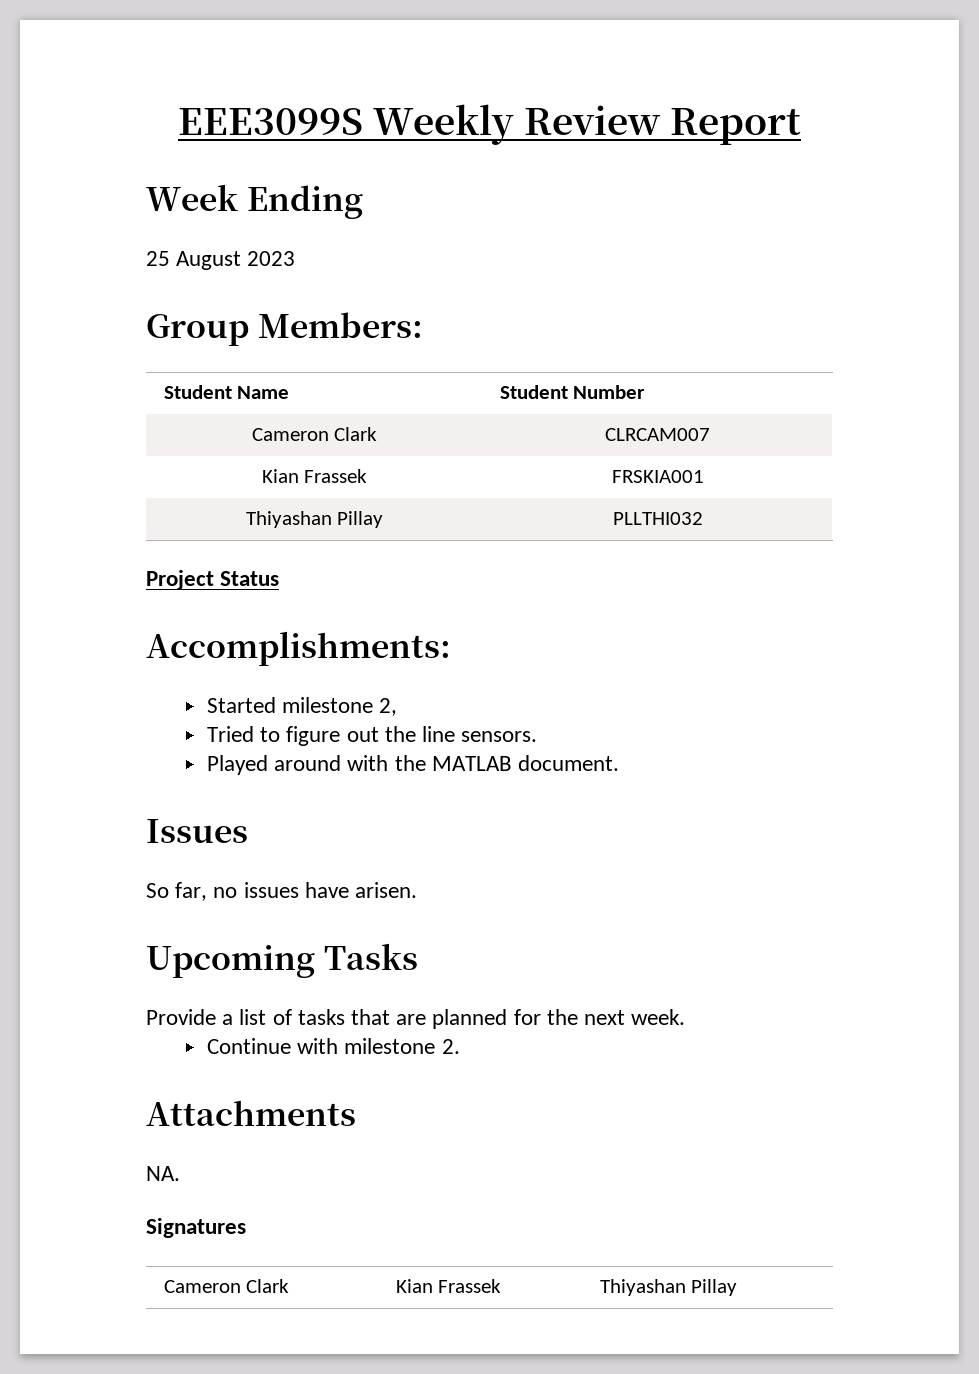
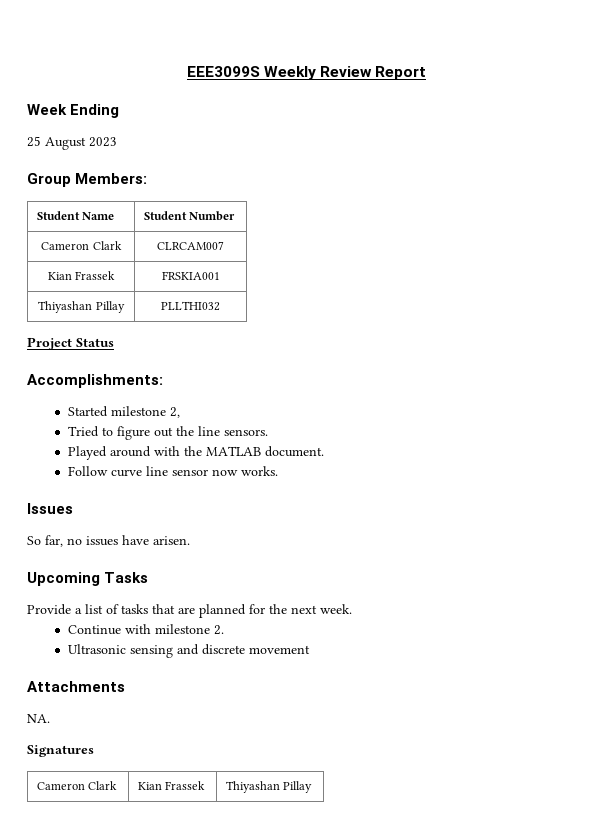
(620, 763) none -> [67,466,278,477] // Follow curve line sensor now works.
(460, 1046) none -> [67,644,310,658] // Ultrasonic sensing and discrete movement

